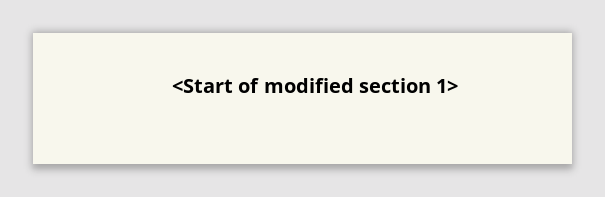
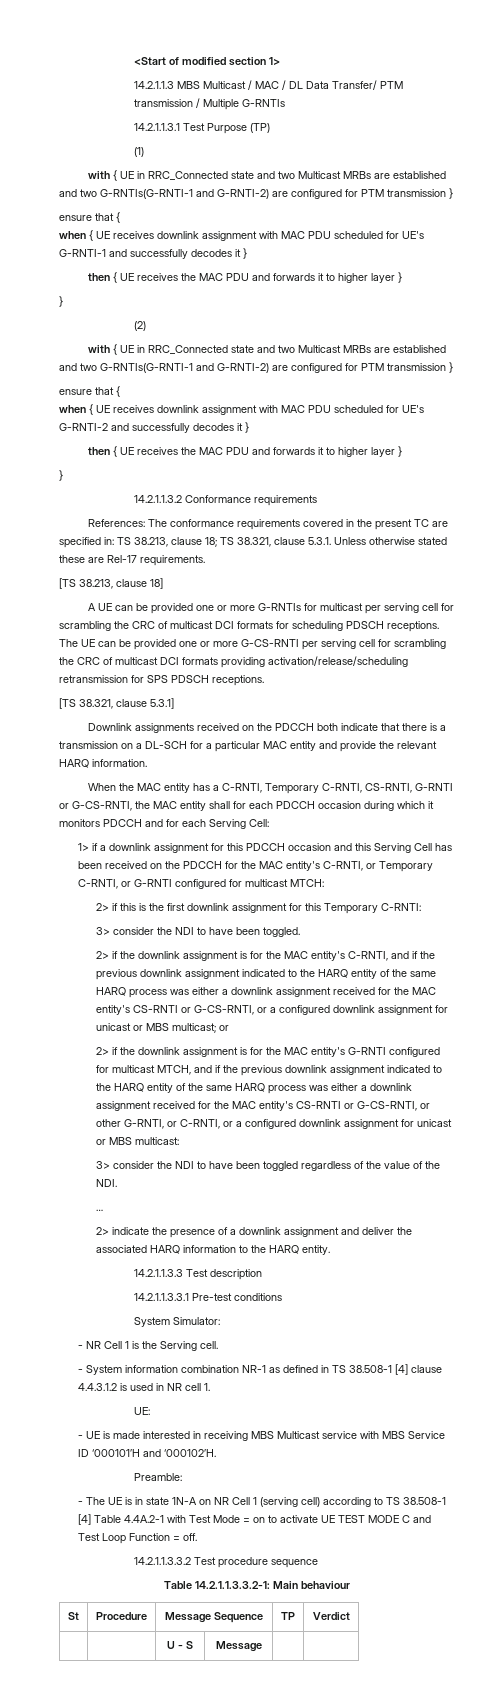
(459, 86) none -> [133,80,403,90] [133,98,285,110] [133,123,270,134] [133,147,144,157] [87,170,446,181] [59,188,453,199] [59,212,120,223] [59,230,424,241] [59,248,247,259] [87,272,402,283] [59,296,63,307] [133,321,146,331] [87,344,446,355] [59,362,453,373] [59,386,120,397] [59,404,424,415] [59,422,249,433] [87,446,402,457] [59,470,63,481] [133,495,317,506] [87,519,448,530] [59,537,447,548] [59,555,205,566] [59,578,163,589] [87,603,454,614] [59,621,439,632] [59,639,446,650] [59,656,408,668] [59,675,264,686] [59,698,174,709] [87,723,446,733] [59,741,437,752] [59,759,147,768] [87,783,453,794] [59,801,434,811] [59,819,269,829] [77,843,452,853] [77,861,433,872] [77,879,324,889] [96,903,422,914] [96,927,301,937] [96,951,436,961] [96,969,437,980] [96,987,437,998] [96,1005,449,1015] [96,1023,230,1033] [96,1047,441,1057] [96,1065,443,1076] [96,1083,413,1094] [96,1101,431,1111] [96,1119,453,1129] [96,1137,180,1145] [96,1161,441,1171] [96,1179,118,1187] [96,1209,104,1211] [96,1227,413,1238] [96,1245,331,1255] [133,1269,262,1280] [133,1293,282,1301] [133,1317,220,1327] [77,1341,218,1351] [77,1364,442,1375] [77,1383,210,1391] [133,1407,150,1415] [77,1431,445,1441] [77,1449,216,1457] [133,1473,182,1481] [77,1497,446,1507] [77,1514,431,1525] [77,1533,197,1544] [133,1557,318,1568] [163,1581,350,1589] [68,1612,79,1620] [96,1612,147,1620] [165,1612,263,1623] [281,1612,295,1620] [312,1612,350,1620] [167,1641,193,1649] [215,1641,262,1652] // 14.2.1.1.3 MBS Multicast / MAC / DL Data Transfer/ PTM transmission / Multiple G-RNTIs // 14.2.1.1.3.1 Test Purpose (TP) // (1) // with { UE in RRC_Connected state and two Multicast MRBs are established and two G-RNTIs(G-RNTI-1 and G-RNTI-2) are configured for PTM transmission } // ensure that { // when { UE receives downlink assignment with MAC PDU scheduled for UE's G-RNTI-1 and successfully decodes it } // then { UE receives the MAC PDU and forwards it to higher layer } // } // (2) // with { UE in RRC_Connected state and two Multicast MRBs are established and two G-RNTIs(G-RNTI-1 and G-RNTI-2) are configured for PTM transmission } // ensure that { // when { UE receives downlink assignment with MAC PDU scheduled for UE's G-RNTI-2 and successfully decodes it } // then { UE receives the MAC PDU and forwards it to higher layer } // } // 14.2.1.1.3.2 Conformance requirements // References: The conformance requirements covered in the present TC are specified in: TS 38.213, clause 18; TS 38.321, clause 5.3.1. Unless otherwise stated these are Rel-17 requirements. // [TS 38.213, clause 18] // A UE can be provided one or more G-RNTIs for multicast per serving cell for scrambling the CRC of multicast DCI formats for scheduling PDSCH receptions. The UE can be provided one or more G-CS-RNTI per serving cell for scrambling the CRC of multicast DCI formats providing activation/release/scheduling retransmission for SPS PDSCH receptions. // [TS 38.321, clause 5.3.1] // Downlink assignments received on the PDCCH both indicate that there is a transmission on a DL-SCH for a particular MAC entity and provide the relevant HARQ information. // When the MAC entity has a C-RNTI, Temporary C-RNTI, CS-RNTI, G-RNTI or G-CS-RNTI, the MAC entity shall for each PDCCH occasion during which it monitors PDCCH and for each Serving Cell: // 1> if a downlink assignment for this PDCCH occasion and this Serving Cell has been received on the PDCCH for the MAC entity's C-RNTI, or Temporary C-RNTI, or G-RNTI configured for multicast MTCH: // 2> if this is the first downlink assignment for this Temporary C-RNTI: // 3> consider the NDI to have been toggled. // 2> if the downlink assignment is for the MAC entity's C-RNTI, and if the previous downlink assignment indicated to the HARQ entity of the same HARQ process was either a downlink assignment received for the MAC entity's CS-RNTI or G-CS-RNTI, or a configured downlink assignment for unicast or MBS multicast; or // 2> if the downlink assignment is for the MAC entity's G-RNTI configured for multicast MTCH, and if the previous downlink assignment indicated to the HARQ entity of the same HARQ process was either a downlink assignment received for the MAC entity's CS-RNTI or G-CS-RNTI, or other G-RNTI, or C-RNTI, or a configured downlink assignment for unicast or MBS multicast: // 3> consider the NDI to have been toggled regardless of the value of the NDI. // … // 2> indicate the presence of a downlink assignment and deliver the associated HARQ information to the HARQ entity. // 14.2.1.1.3.3 Test description // 14.2.1.1.3.3.1 Pre-test conditions // System Simulator: // - NR Cell 1 is the Serving cell. // - System information combination NR-1 as defined in TS 38.508-1 [4] clause 4.4.3.1.2 is used in NR cell 1. // UE: // - UE is made interested in receiving MBS Multicast service with MBS Service ID ‘000101’H and ‘000102’H. // Preamble: // - The UE is in state 1N-A on NR Cell 1 (serving cell) according to TS 38.508-1 [4] Table 4.4A.2-1 with Test Mode = on to activate UE TEST MODE C and Test Loop Function = off. // 14.2.1.1.3.3.2 Test procedure sequence // Table 14.2.1.1.3.3.2-1: Main behaviour // St | Procedure | Message Sequence | TP | Verdict // | | U - S | Message | |

